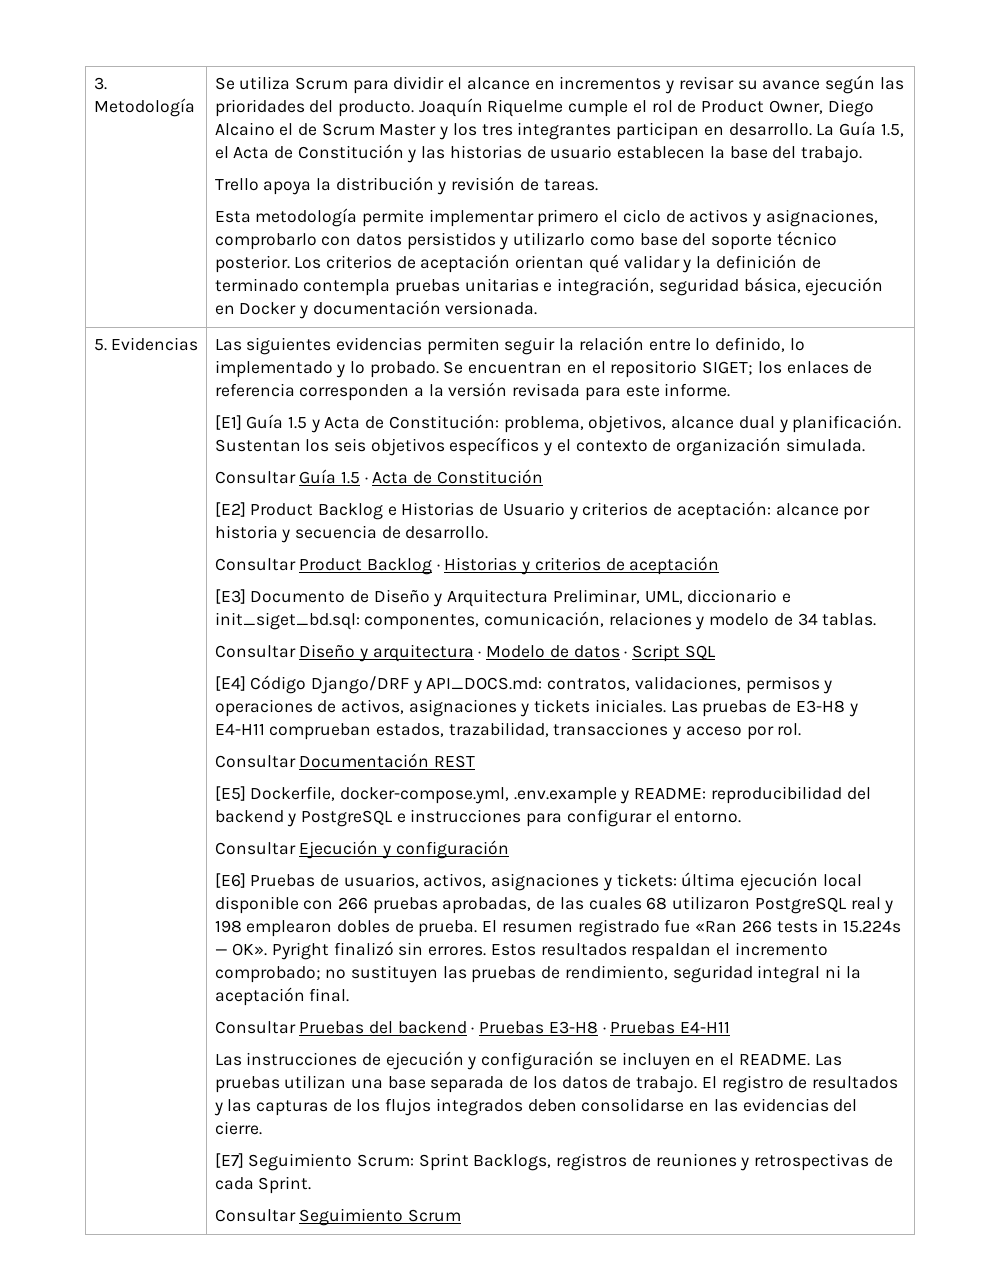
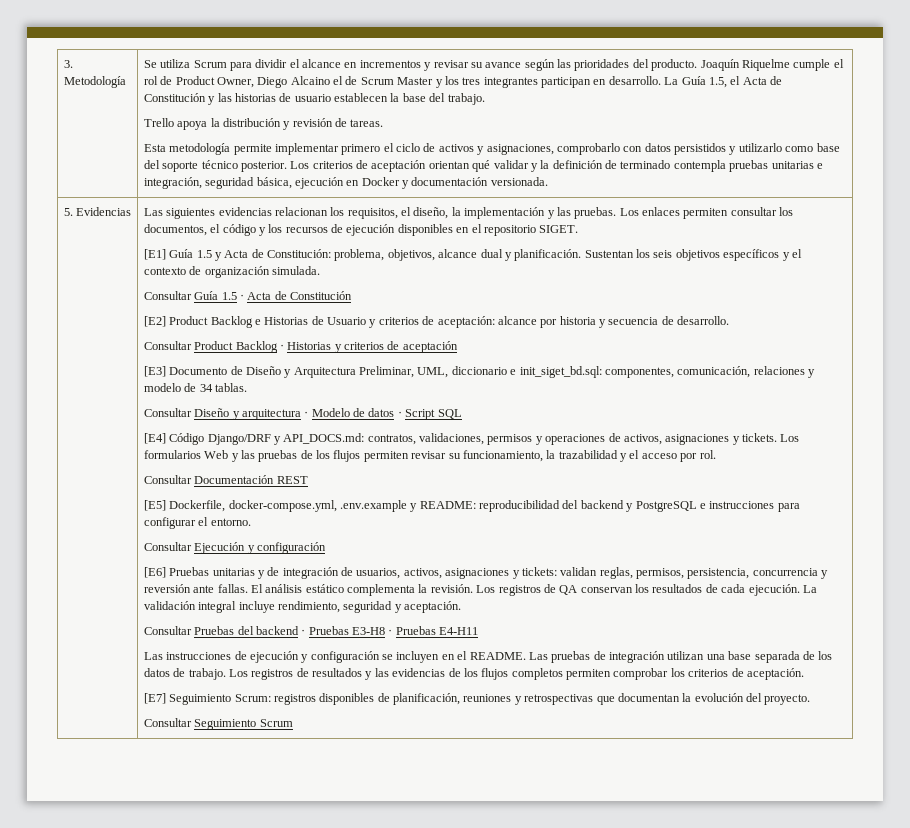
[426,336,805,355] [214,360,873,378] [214,382,731,401] permiten seguir la relación entre lo definido, lo implementado y lo probado. Se encuentran en el repositorio SIGET; los enlaces de referencia corresponden a la versión revisada para este informe. -> [274,207,794,219] [143,224,579,236] relacionan los requisitos, el diseño, la implementación y las pruebas. Los enlaces permiten consultar los documentos, el código y los recursos de ejecución disponibles en el repositorio SIGET.
[534,699,858,717] [214,722,682,740] tickets iniciales. Las pruebas de E3-H8 y E4-H11 comprueban estados, trazabilidad, transacciones y -> [742,433,800,442] [143,450,640,462] tickets. Los formularios Web y las pruebas de los flujos permiten revisar su funcionamiento, la trazabilidad y el
(316, 880) none -> [212,567,339,579] unitarias y de integración
[681,872,862,891] [214,896,894,914] [214,919,902,937] [214,941,828,960] [214,965,861,983] [214,987,350,1006] última ejecución local disponible con 266 pruebas aprobadas, de las cuales 68 utilizaron PostgreSQL real y 198 emplearon dobles de prueba. El resumen registrado fue «Ran 266 tests in 15.224s — OK». Pyright finalizó sin errores. Estos resultados respaldan el incremento comprobado; no sustituyen las pruebas de rendimiento, seguridad integral ni la aceptación final. -> [560,567,829,579] [143,584,817,596] [143,601,462,613] validan reglas, permisos, persistencia, concurrencia y reversión ante fallas. El análisis estático complementa la revisión. Los registros de QA conservan los resultados de cada ejecución. La validación integral incluye rendimiento, seguridad y aceptación.
(280, 1084) none -> [593,651,666,663] de integración
[701,1075,784,1093] El registro -> [228,669,294,680] Los registros
[256,1098,858,1116] [214,1121,262,1135] [214,1153,893,1171] [214,1176,312,1194] capturas de los flujos integrados deben consolidarse en las evidencias del cierre. // [E7] Seguimiento Scrum: Sprint Backlogs, registros de reuniones y retrospectivas de cada Sprint. -> [392,668,804,680] [143,693,811,705] evidencias de los flujos completos permiten comprobar los criterios de aceptación. // [E7] Seguimiento Scrum: registros disponibles de planificación, reuniones y retrospectivas que documentan la evolución del proyecto.

